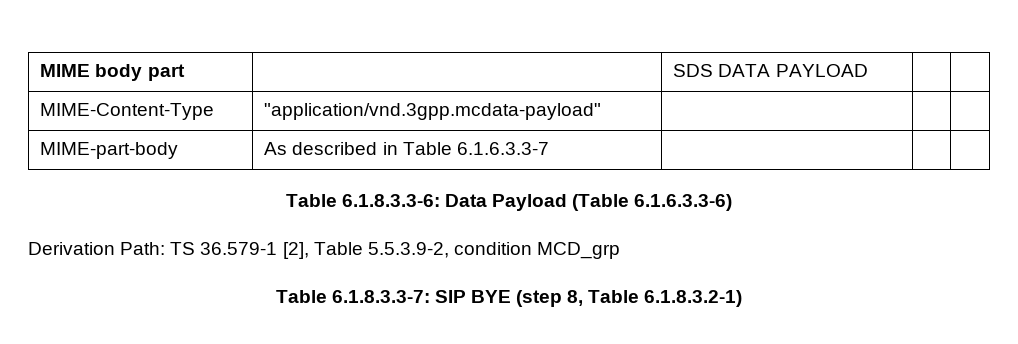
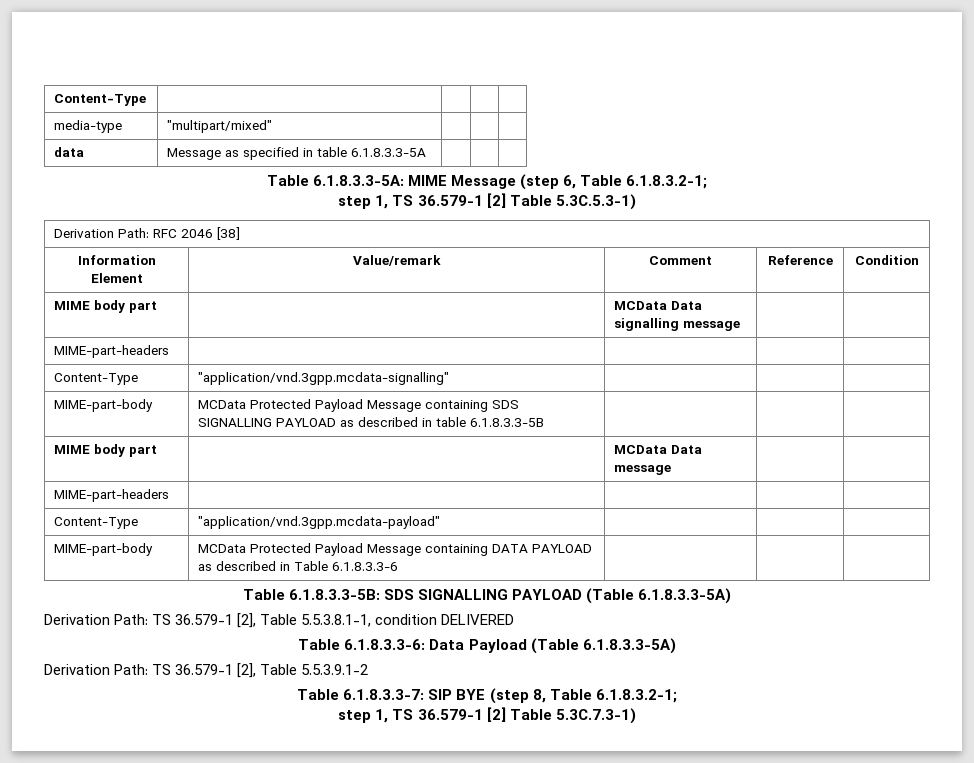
[40,64,185,81] [673,64,868,77] [40,103,215,120] [264,103,602,120] [40,142,179,159] [264,142,288,155] MIME body part | | SDS DATA PAYLOAD | | // MIME-Content-Type | "application/vnd.3gpp.mcdata-payload" | | | // MIME-part-body | As -> [54,94,147,106] [54,120,123,133] [167,120,273,133] [54,147,85,157] [167,147,427,160] [266,174,708,190] [338,193,636,210] [54,227,241,240] [77,255,156,265] [90,273,143,283] [353,255,442,266] [649,256,712,265] [767,255,833,265] [854,255,919,265] [54,300,158,313] [614,301,703,310] [614,318,741,331] [54,345,170,358] [54,373,139,385] [198,372,450,385] [54,399,154,412] [198,399,520,412] [198,417,545,427] [54,444,158,457] [614,445,703,454] [614,465,672,475] [54,489,170,502] [54,517,139,529] [198,516,441,529] [54,543,154,556] [198,543,593,556] [198,564,213,571] Content-Type | | | | // media-type | "multipart/mixed" | | | // data | Message as specified in table 6.1.8.3.3-5A | | | // Table 6.1.8.3.3-5A: MIME Message (step 6, Table 6.1.8.3.2-1; // step 1, TS 36.579-1 [2] Table 5.3C.5.3-1) // Derivation Path: RFC 2046 [38] // Information Element | Value/remark | Comment | Reference | Condition // MIME body part | | MCData Data signalling message | | // MIME-part-headers | | | | // Content-Type | "application/vnd.3gpp.mcdata-signalling" | | | // MIME-part-body | MCData Protected Payload Message containing SDS SIGNALLING PAYLOAD as described in table 6.1.8.3.3-5B | | | // MIME body part | | MCData Data message | | // MIME-part-headers | | | | // Content-Type | "application/vnd.3gpp.mcdata-payload" | | | // MIME-part-body | MCData Protected Payload Message containing DATA PAYLOAD as
[456,142,549,155] [285,194,733,211] [28,242,621,259] 6.1.6.3.3-7 | | | // Table 6.1.8.3.3-6: Data Payload (Table 6.1.6.3.3-6) // Derivation Path: TS 36.579-1 [2], Table 5.5.3.9-2, condition MCD_grp -> [332,562,399,571] [242,588,732,604] [44,613,515,628] [298,638,676,654] [44,663,369,678] 6.1.8.3.3-6 | | | // Table 6.1.8.3.3-5B: SDS SIGNALLING PAYLOAD (Table 6.1.8.3.3-5A) // Derivation Path: TS 36.579-1 [2], Table 5.5.3.8.1-1, condition DELIVERED // Table 6.1.8.3.3-6: Data Payload (Table 6.1.8.3.3-5A) // Derivation Path: TS 36.579-1 [2], Table 5.5.3.9.1-2
[644,290,743,307] 6.1.8.3.2-1) -> [595,689,677,703] [338,707,636,724] 6.1.8.3.2-1; // step 1, TS 36.579-1 [2] Table 5.3C.7.3-1)

